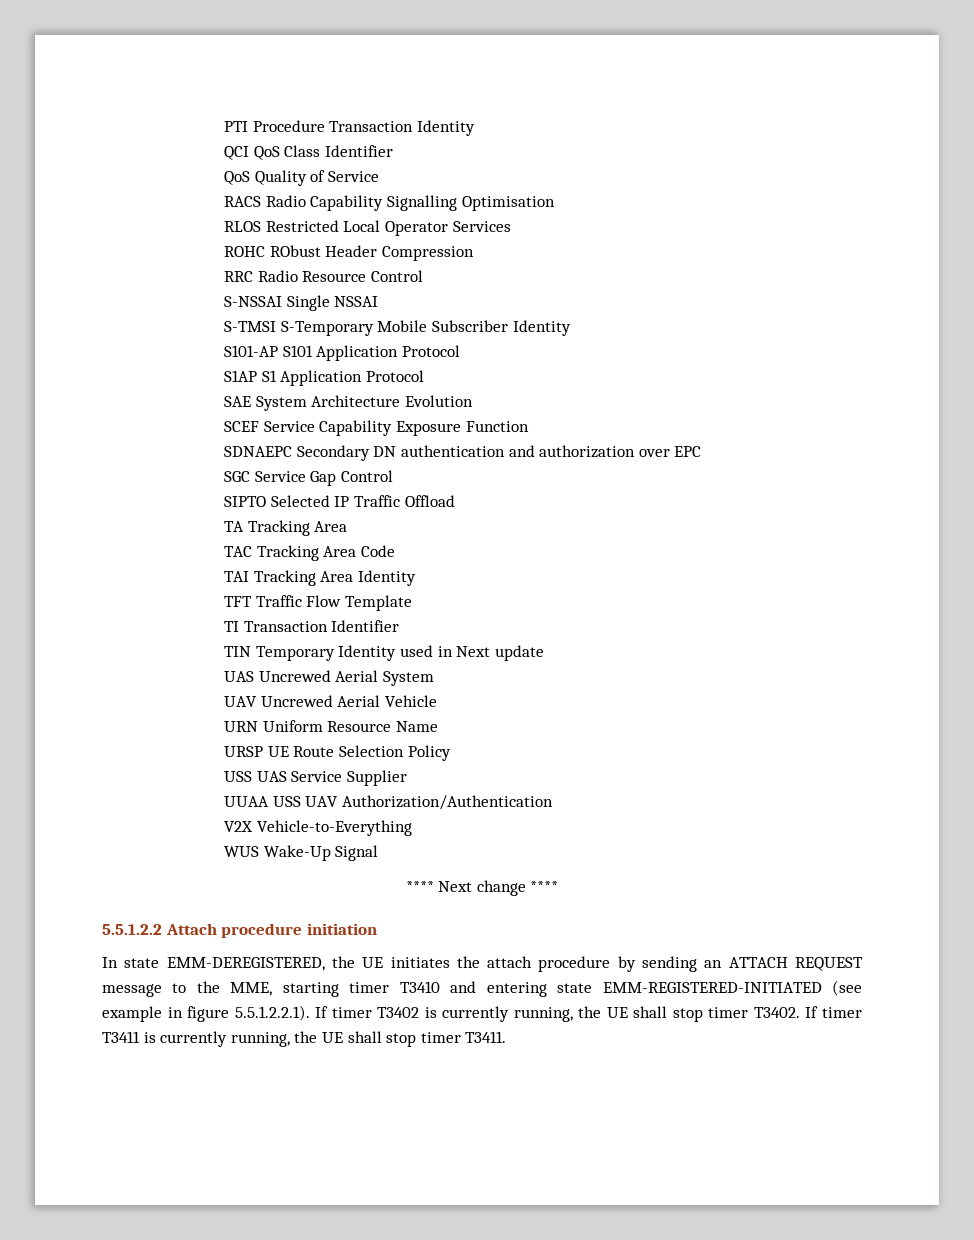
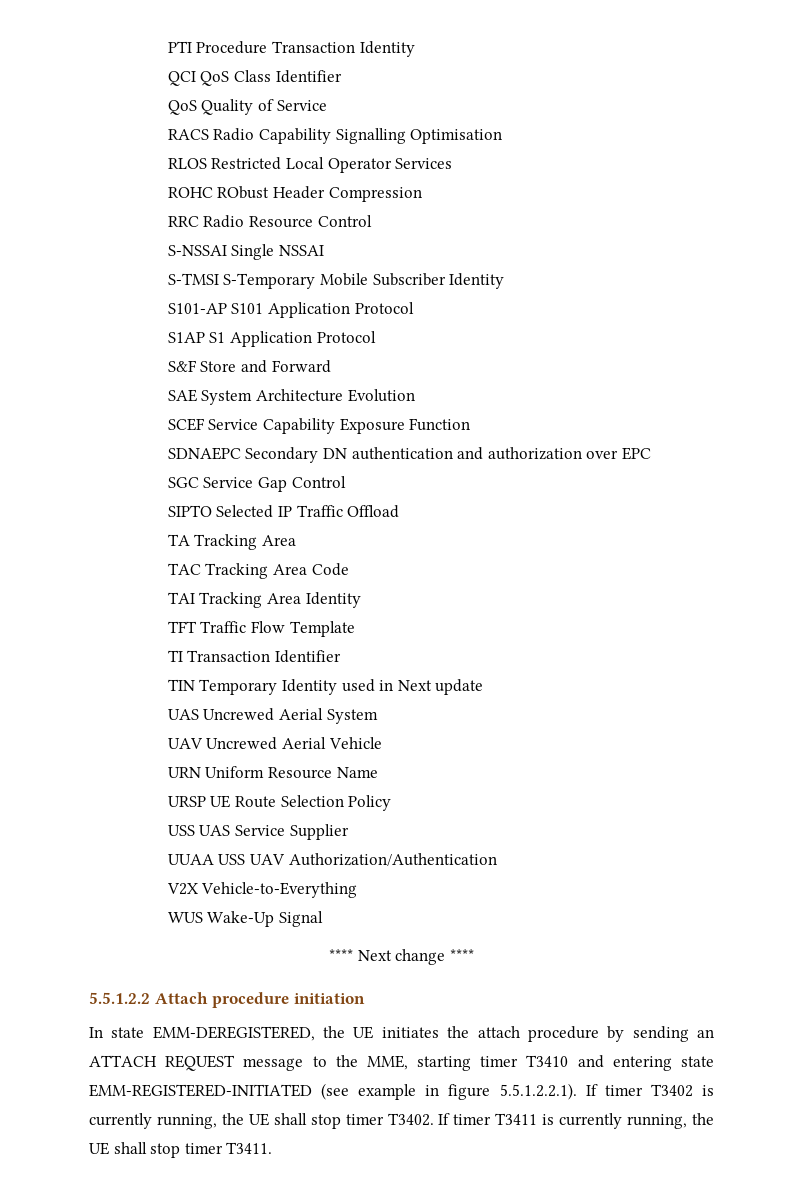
(424, 376) none -> [167,360,331,373] // S&F Store and Forward

